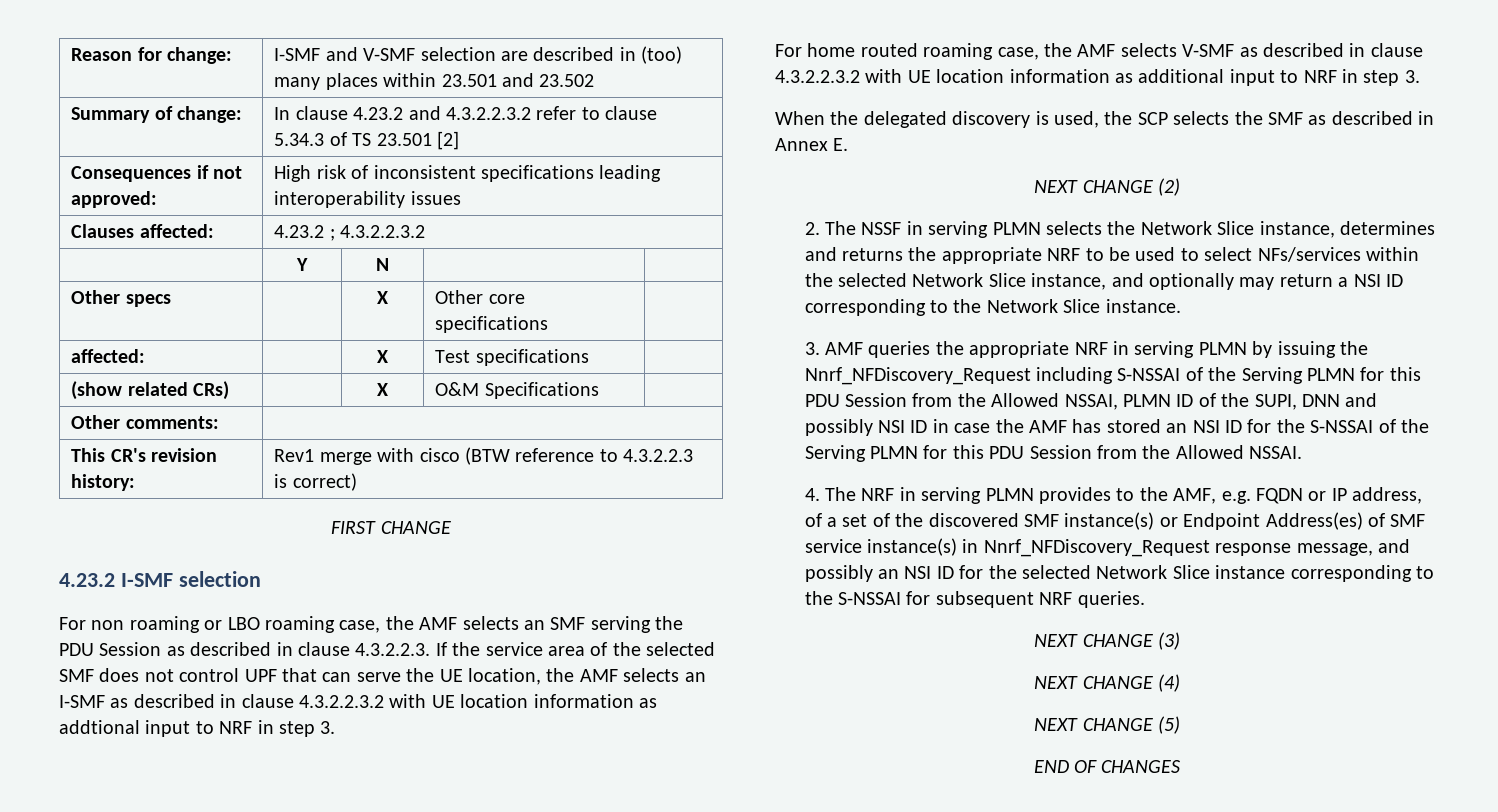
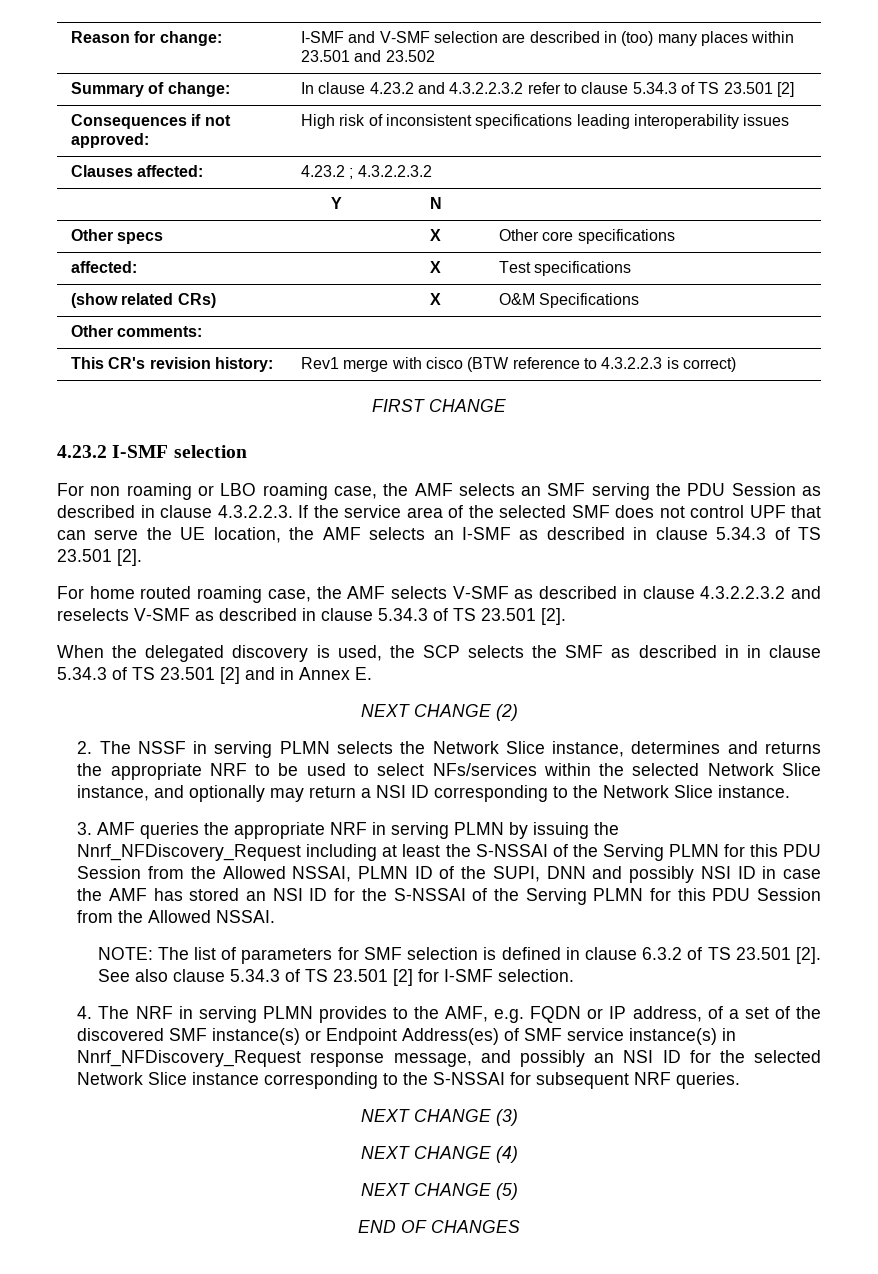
[299,694,657,708] [59,720,336,737] 4.3.2.2.3.2 with UE location information as addtional input to NRF in step 3. -> [716,527,821,540] [57,549,142,566] 5.34.3 of TS 23.501 [2].
[865,69,1420,86] with UE location information as additional input to NRF in step 3. -> [790,586,821,599] [57,608,566,625] and reselects V-SMF as described in clause 5.34.3 of TS 23.501 [2].
(1435, 118) none -> [746,645,821,658] [57,667,294,684] in clause 5.34.3 of TS 23.501 [2] and in
(1113, 375) none -> [382,844,471,857] at least the
(1303, 452) none -> [97,947,822,964] [97,969,574,986] // NOTE: The list of parameters for SMF selection is defined in clause 6.3.2 of TS 23.501 [2]. See also clause 5.34.3 of TS 23.501 [2] for I-SMF selection.

